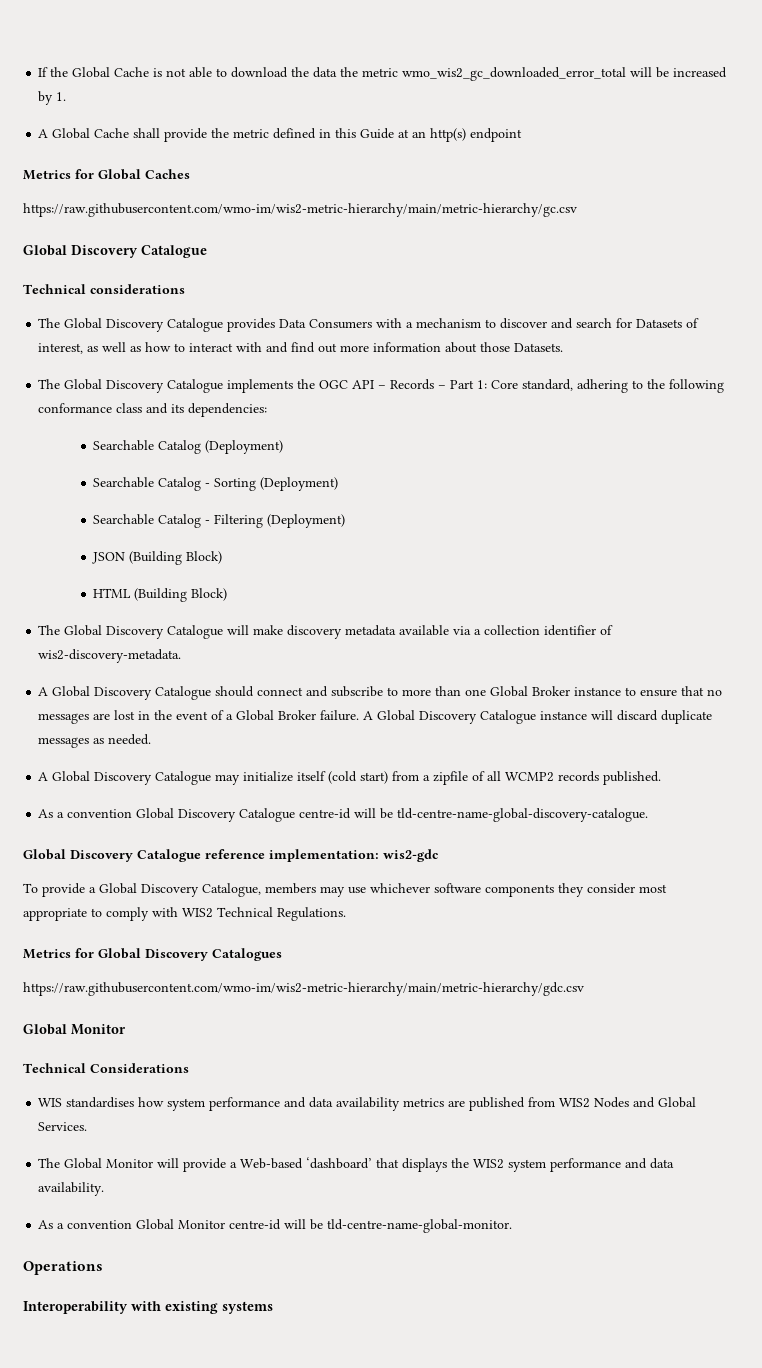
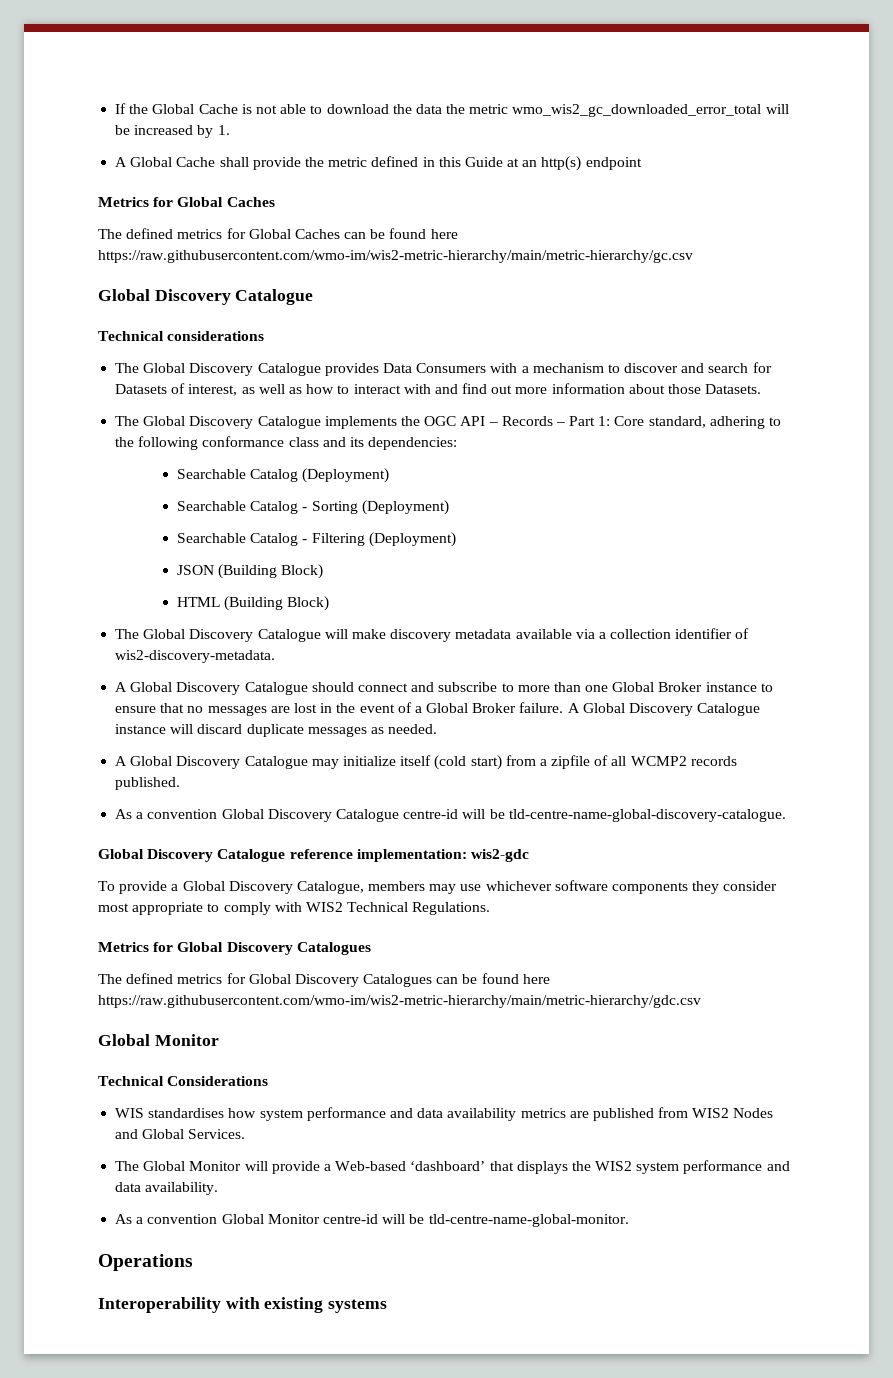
(190, 174) none -> [98,228,458,239] The defined metrics for Global Caches can be found here
(282, 954) none -> [98,973,550,987] The defined metrics for Global Discovery Catalogues can be found here

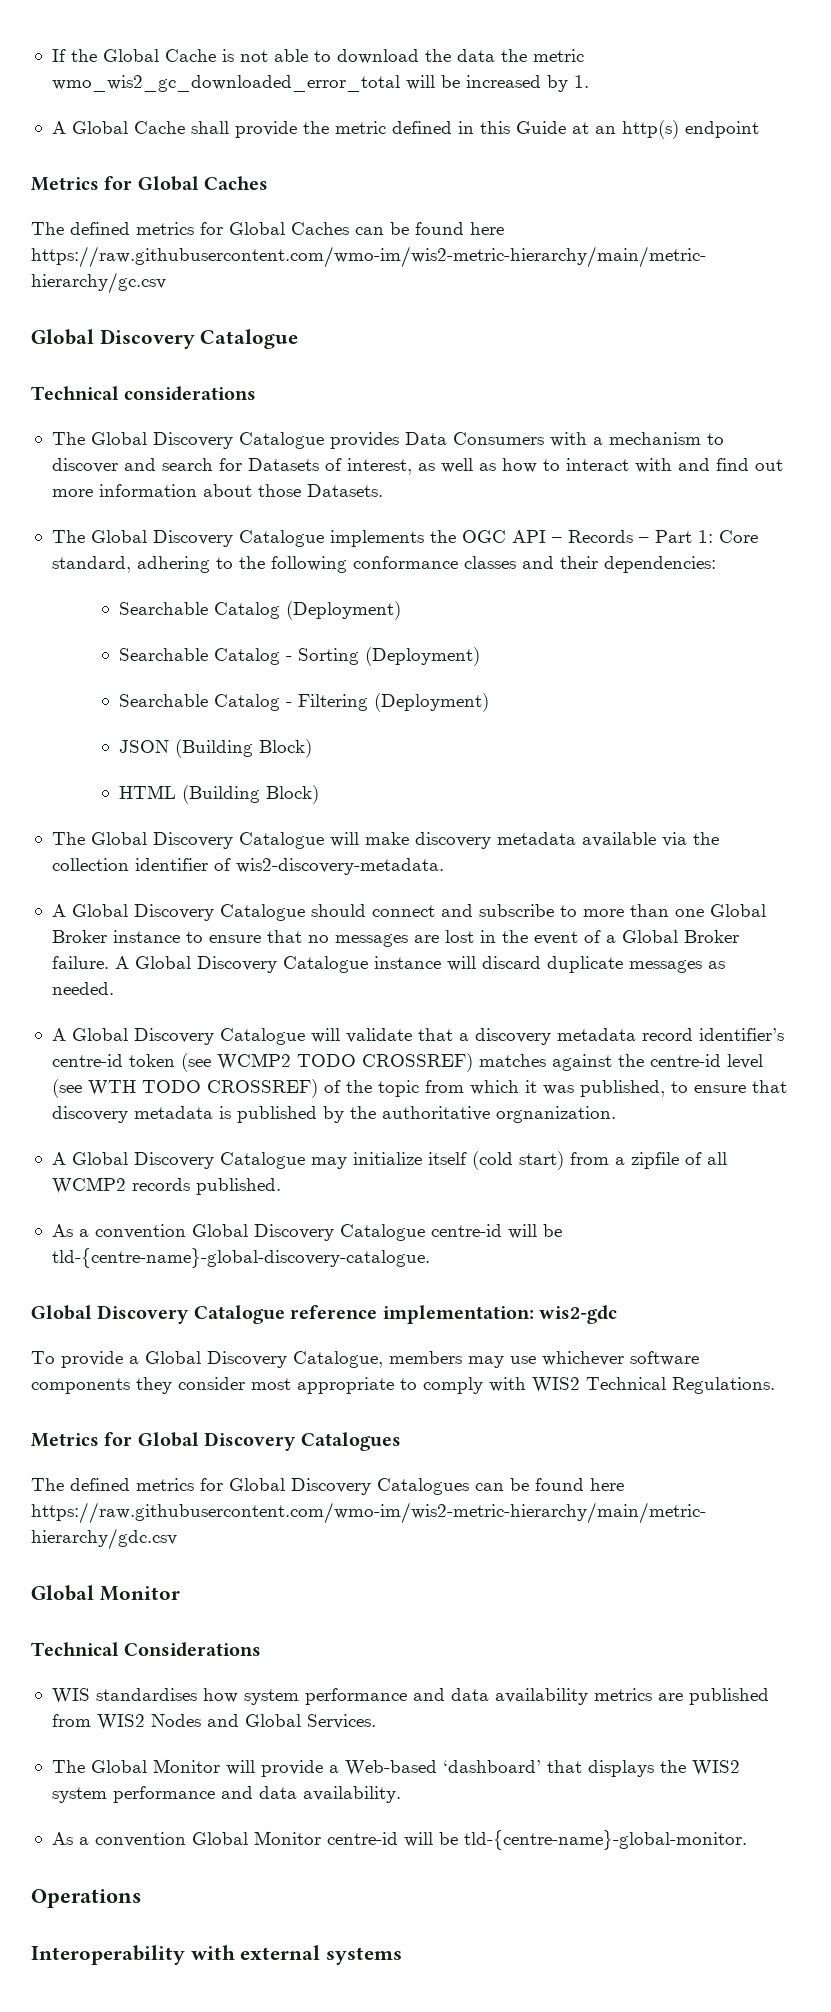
[288,437,364,447] class and its -> [463,556,598,569] classes and their
[598,632,606,639] a -> [692,832,719,845] the
(438, 729) none -> [51,1028,784,1045] [51,1053,763,1072] [51,1079,787,1098] [51,1106,616,1123] // A Global Discovery Catalogue will validate that a discovery metadata record identifier’s centre-id token (see WCMP2 TODO CROSSREF) matches against the centre-id level (see WTH TODO CROSSREF) of the topic from which it was published, to ensure that discovery metadata is published by the authoritative orgnanization.
[508,809,786,822] tld-centre-name-global-discovery-catalogue. -> [51,1248,430,1268] tld-{centre-name}-global-discovery-catalogue.
[428,1214,629,1227] tld-centre-name-global-monitor. -> [463,1830,747,1850] tld-{centre-name}-global-monitor.
[264,1297,324,1313] existing -> [240,1945,321,1960] external

